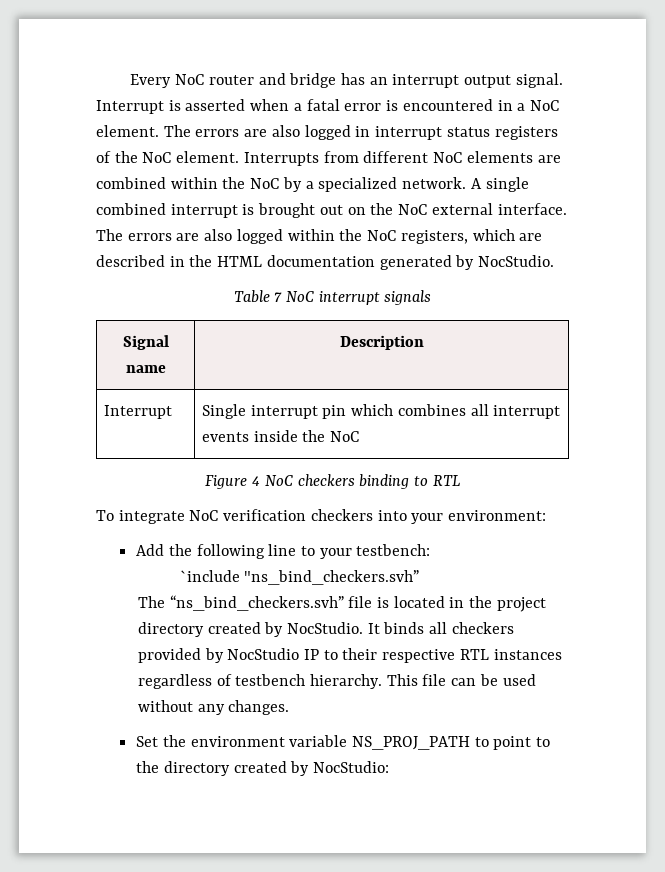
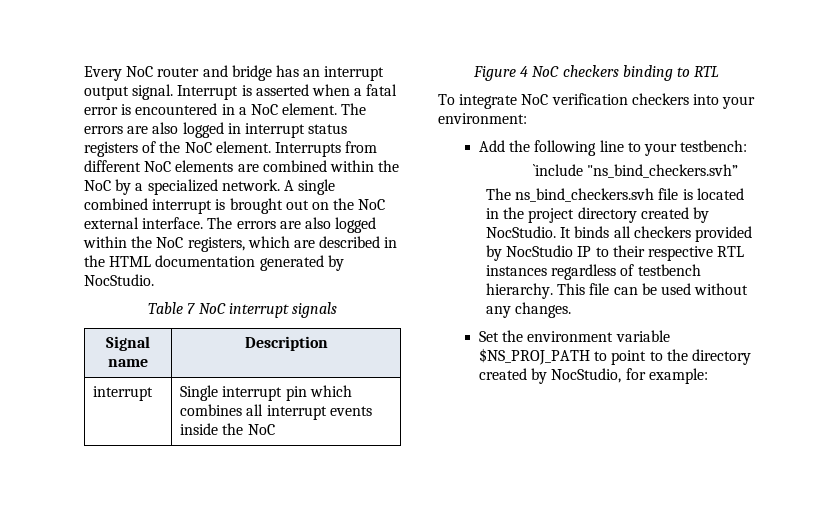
[104,405,173,419] Interrupt -> [93,386,154,401] interrupt
[169,595,344,611] “ns_bind_checkers.svh” -> [515,188,655,202] ns_bind_checkers.svh
[352,736,471,750] NS_PROJ_PATH -> [479,348,591,365] $NS_PROJ_PATH
[313,761,390,773] NocStudio: -> [551,368,708,384] NocStudio, for example:

